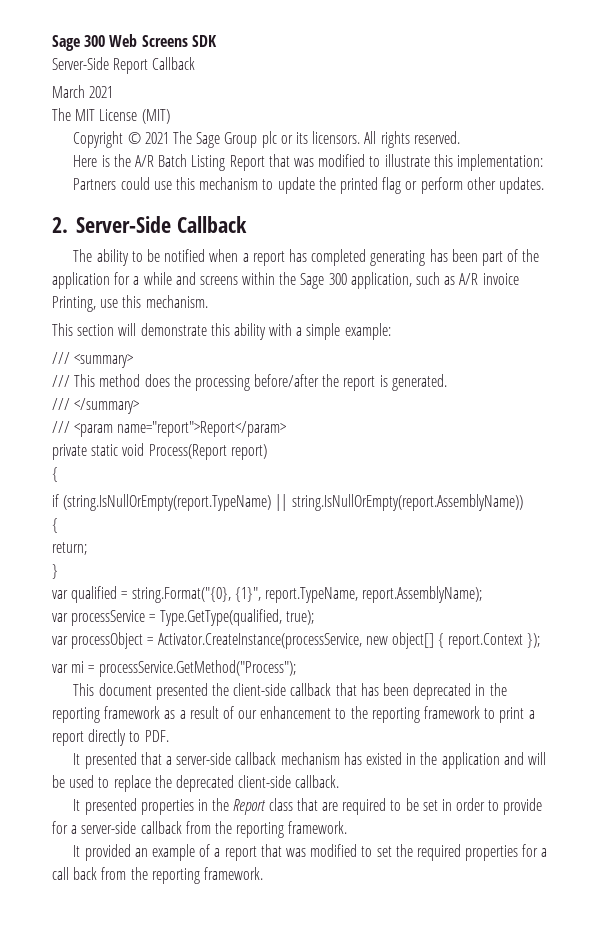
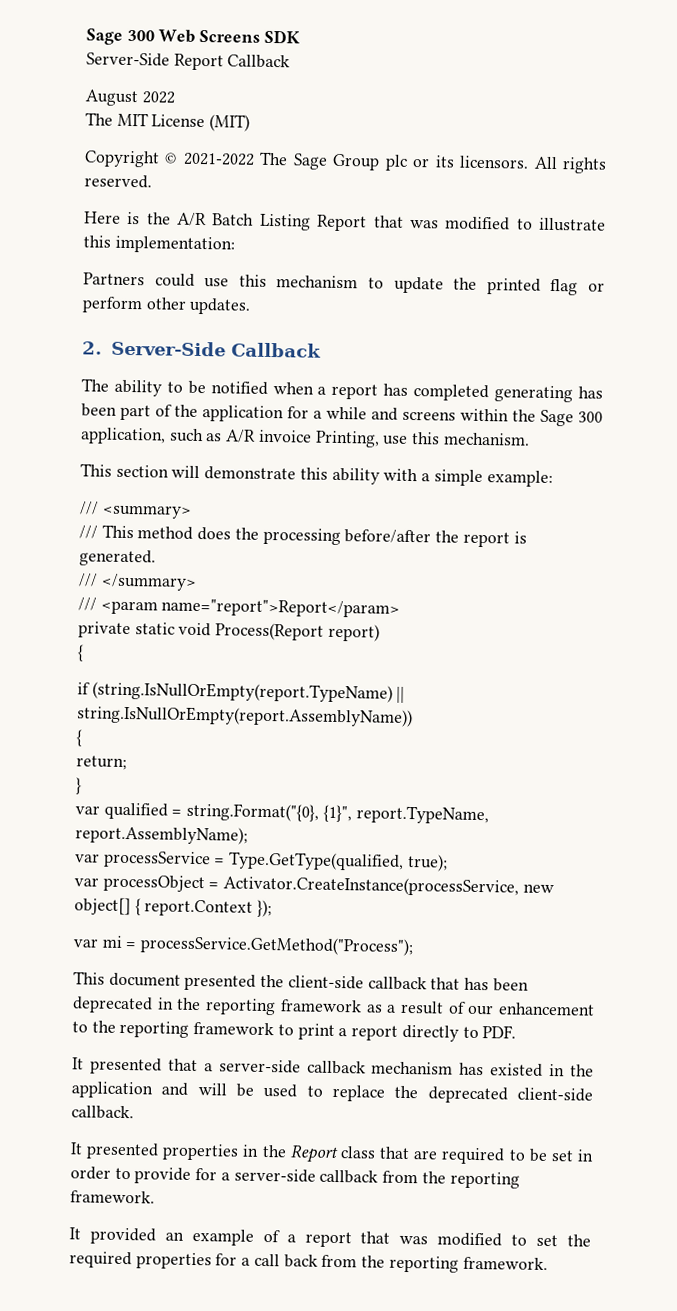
[52,85,114,98] March 2021 -> [85,89,175,107] August 2022
[144,132,169,144] 2021 -> [182,152,255,166] 2021-2022

